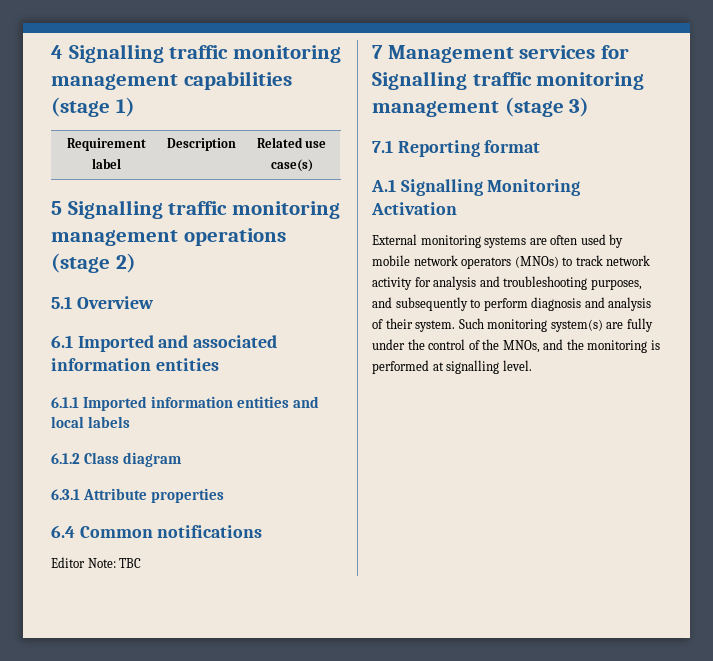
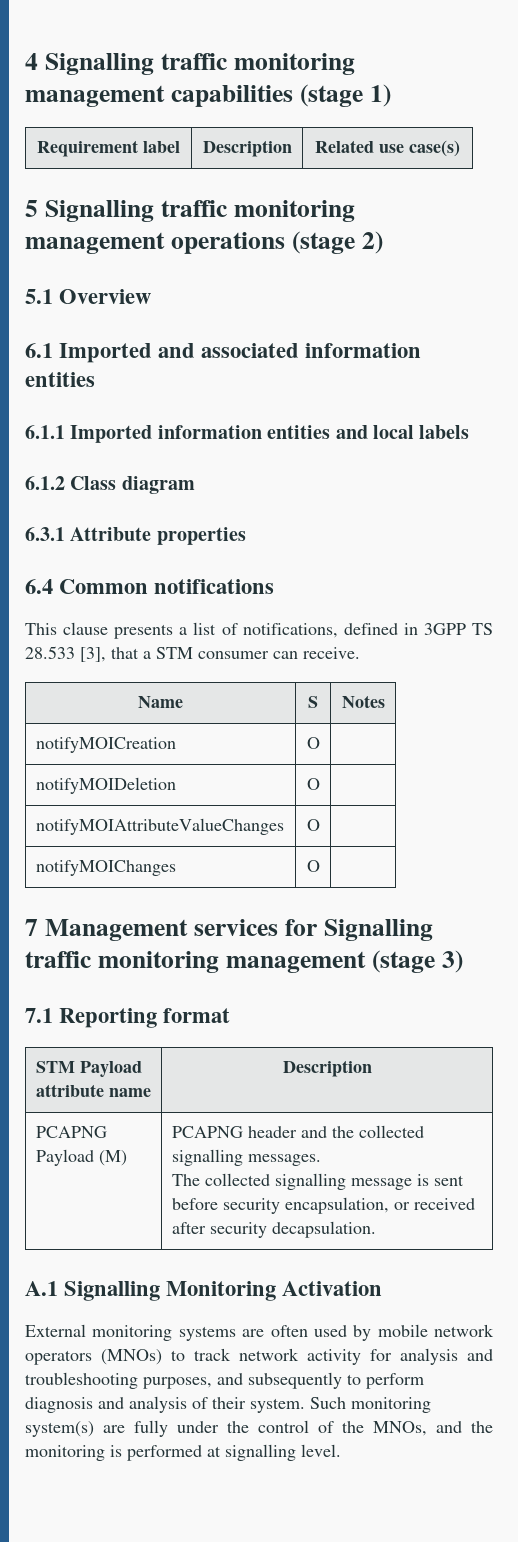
[51,557,142,568] Editor Note: TBC -> [25,622,494,639] [25,646,360,662] [138,696,183,708] [308,696,318,708] [341,695,385,708] [35,737,176,753] [306,737,320,749] [35,777,176,794] [306,778,320,790] [35,818,284,835] [306,819,320,831] [35,860,176,876] [306,860,320,872] This clause presents a list of notifications, defined in 3GPP TS 28.533 [3], that a STM consumer can receive. // Name | S | Notes // notifyMOICreation | O | // notifyMOIDeletion | O | // notifyMOIAttributeValueChanges | O | // notifyMOIChanges | O |
(541, 146) none -> [35,1061,142,1077] [35,1084,151,1097] [282,1060,372,1077] [35,1126,107,1138] [35,1149,127,1166] [171,1125,424,1138] [171,1149,321,1166] [171,1173,464,1190] [171,1197,475,1214] [171,1221,376,1238] // STM Payload attribute name | Description // PCAPNG Payload (M) | PCAPNG header and the collected signalling messages. // The collected signalling message is sent before security encapsulation, or received after security decapsulation.

